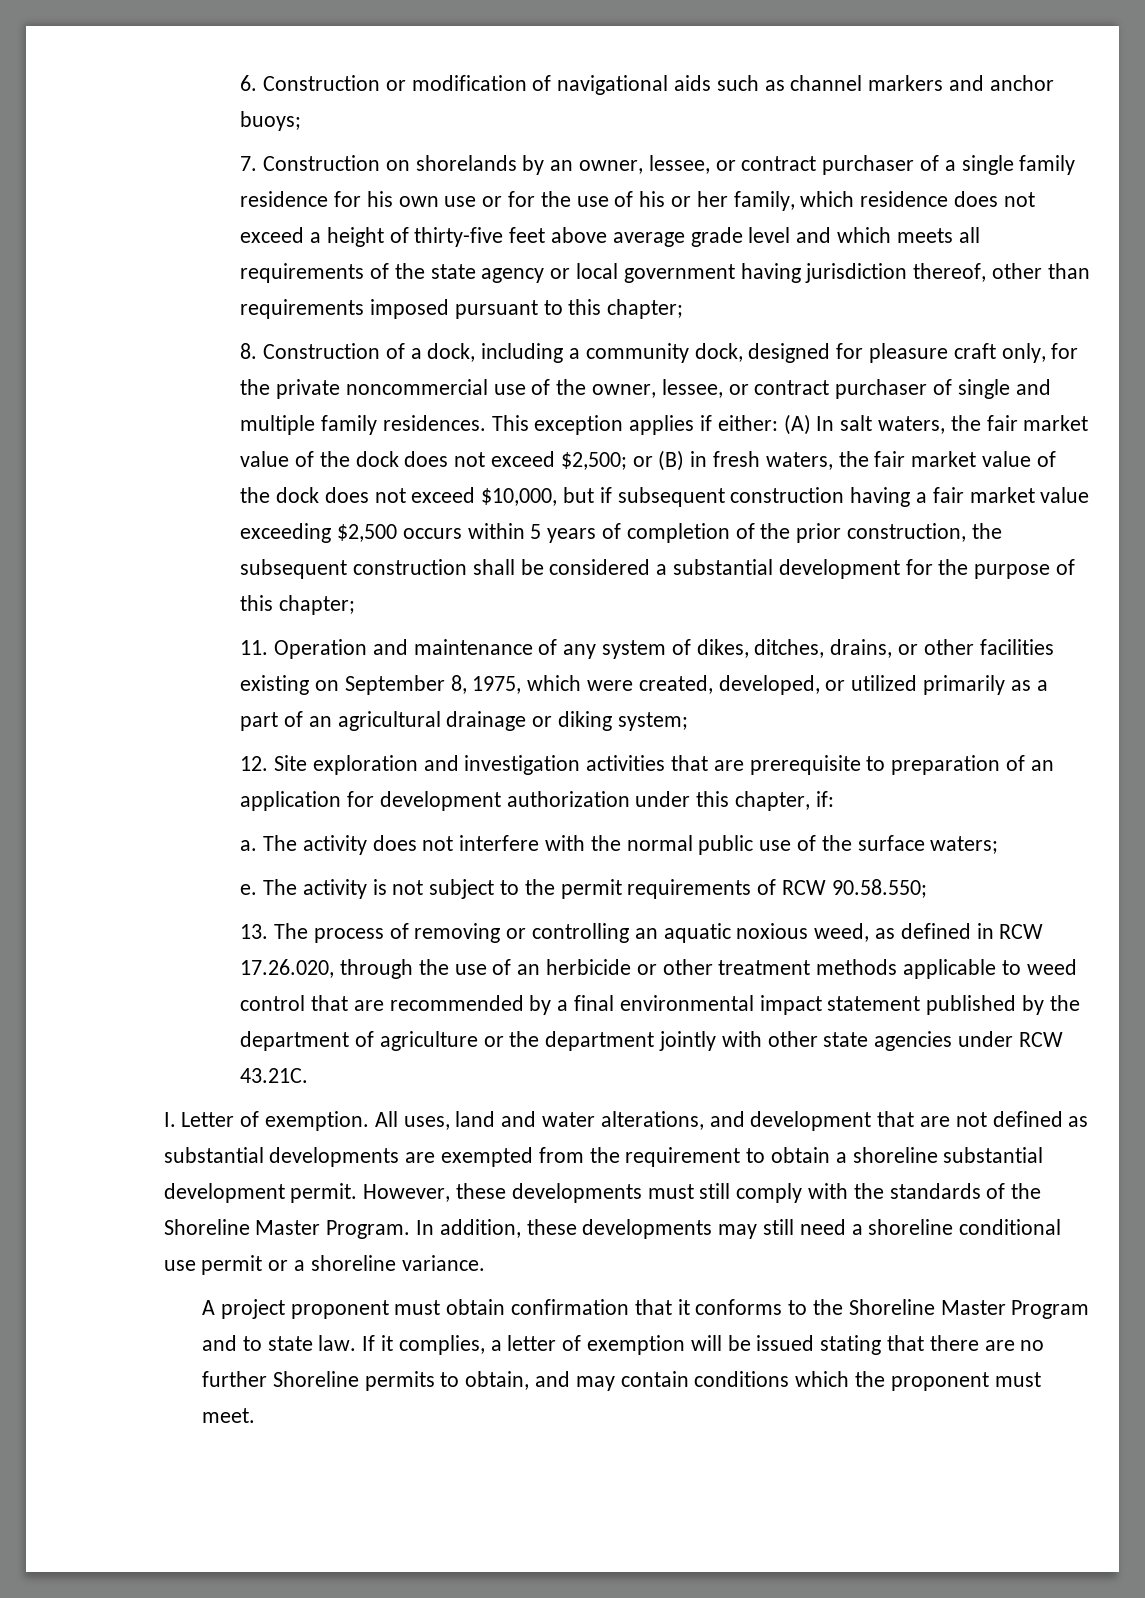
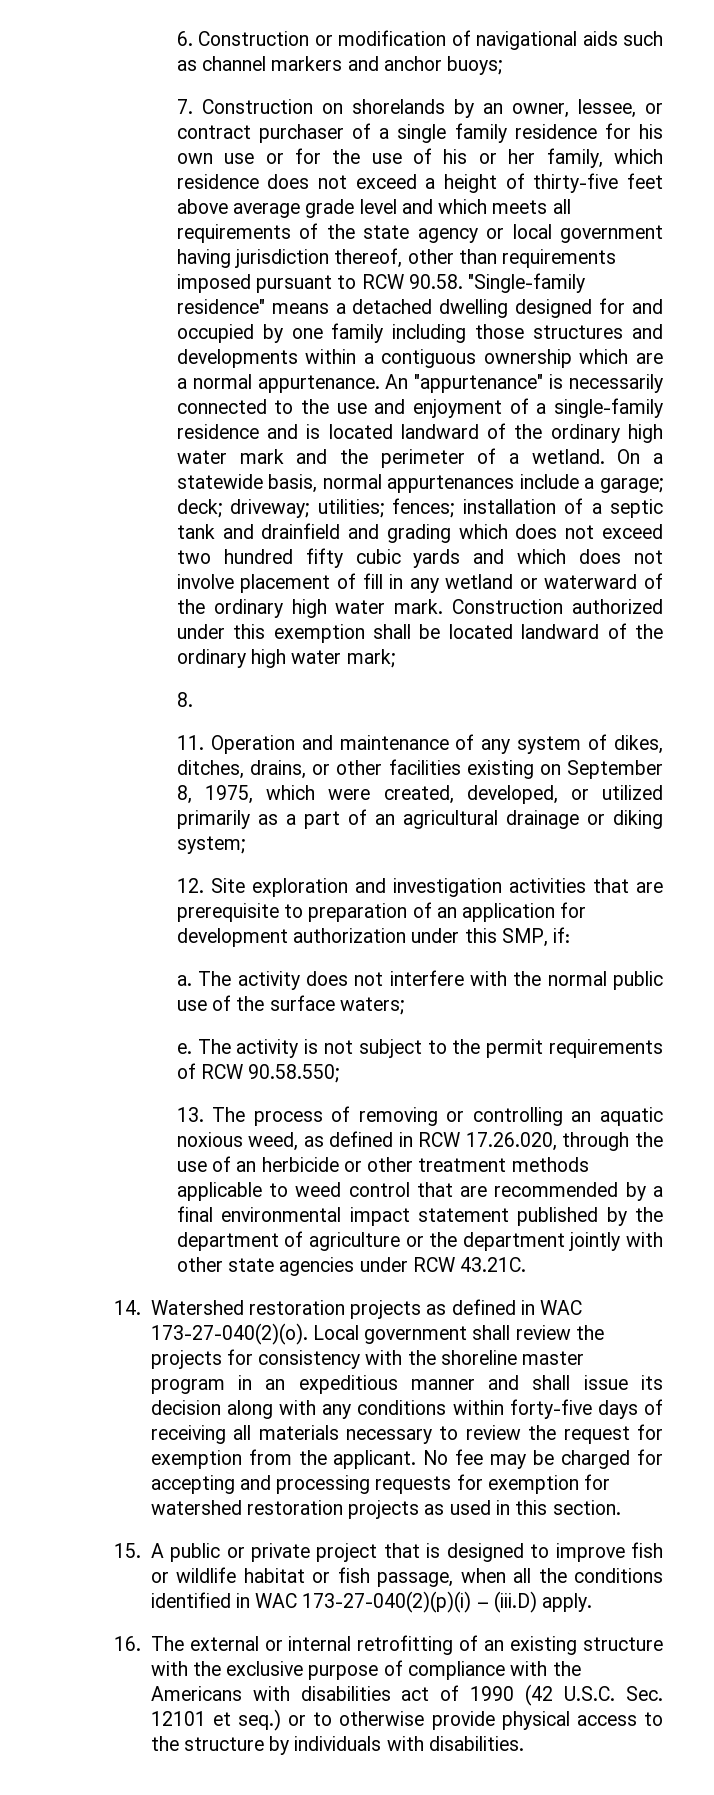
[568,299,684,319] [240,343,1079,363] [240,379,1051,399] [240,414,1089,435] [240,450,1056,471] [240,487,1090,507] [240,523,1002,543] [240,559,1076,579] [240,595,355,615] this chapter; // 8. Construction of a dock, including a community dock, designed for pleasure craft only, for the private noncommercial use of the owner, lessee, or contract purchaser of single and multiple family residences. This exception applies if either: (A) In salt waters, the fair market value of the dock does not exceed $2,500; or (B) in fresh waters, the fair market value of the dock does not exceed $10,000, but if subsequent construction having a fair market value exceeding $2,500 occurs within 5 years of completion of the prior construction, the subsequent construction shall be considered a substantial development for the purpose of this chapter; -> [361,273,586,293] [176,298,663,318] [176,323,663,343] [176,349,663,368] [176,374,663,393] [176,398,663,418] [176,423,663,443] [176,448,663,468] [176,474,664,493] [176,498,663,518] [176,523,663,543] [176,548,663,568] [176,573,663,593] [176,599,663,618] [176,623,663,643] [176,649,395,668] [176,692,193,707] RCW 90.58. "Single-family residence" means a detached dwelling designed for and occupied by one family including those structures and developments within a contiguous ownership which are a normal appurtenance. An "appurtenance" is necessarily connected to the use and enjoyment of a single-family residence and is located landward of the ordinary high water mark and the perimeter of a wetland. On a statewide basis, normal appurtenances include a garage; deck; driveway; utilities; fences; installation of a septic tank and drainfield and grading which does not exceed two hundred fifty cubic yards and which does not involve placement of fill in any wetland or waterward of the ordinary high water mark. Construction authorized under this exemption shall be located landward of the ordinary high water mark; // 8.
[735,791,811,811] chapter, -> [501,928,548,947] SMP,
[163,1111,1089,1131] [163,1147,1044,1167] [163,1183,1042,1203] [163,1219,1062,1239] [163,1255,485,1275] [201,1299,1090,1319] [201,1335,1045,1355] [201,1371,1041,1391] [201,1408,255,1423] I. Letter of exemption. All uses, land and water alterations, and development that are not defined as substantial developments are exempted from the requirement to obtain a shoreline substantial development permit. However, these developments must still comply with the standards of the Shoreline Master Program. In addition, these developments may still need a shoreline conditional use permit or a shoreline variance. // A project proponent must obtain confirmation that it conforms to the Shoreline Master Program and to state law. If it complies, a letter of exemption will be issued stating that there are no further Shoreline permits to obtain, and may contain conditions which the proponent must meet. -> [113,1299,583,1319] [150,1323,604,1345] [150,1349,585,1369] [150,1375,663,1394] [150,1399,663,1419] [150,1424,663,1444] [150,1449,664,1469] [150,1474,611,1494] [150,1500,621,1519] [113,1542,664,1562] [150,1567,664,1587] [150,1591,593,1613] [113,1635,663,1655] [150,1660,581,1680] [150,1684,663,1706] [150,1709,663,1731] [150,1736,524,1755] 14. Watershed restoration projects as defined in WAC 173-27-040(2)(o). Local government shall review the projects for consistency with the shoreline master program in an expeditious manner and shall issue its decision along with any conditions within forty-five days of receiving all materials necessary to review the request for exemption from the applicant. No fee may be charged for accepting and processing requests for exemption for watershed restoration projects as used in this section. // 15. A public or private project that is designed to improve fish or wildlife habitat or fish passage, when all the conditions identified in WAC 173-27-040(2)(p)(i) – (iii.D) apply. // 16. The external or internal retrofitting of an existing structure with the exclusive purpose of compliance with the Americans with disabilities act of 1990 (42 U.S.C. Sec. 12101 et seq.) or to otherwise provide physical access to the structure by individuals with disabilities.

